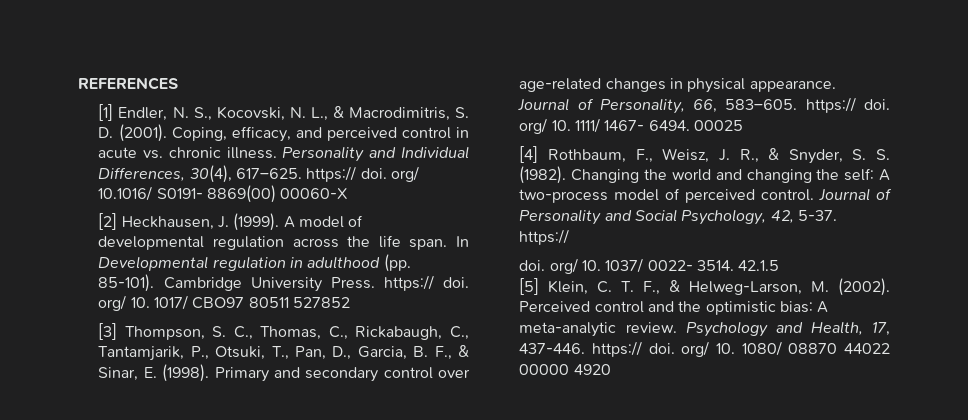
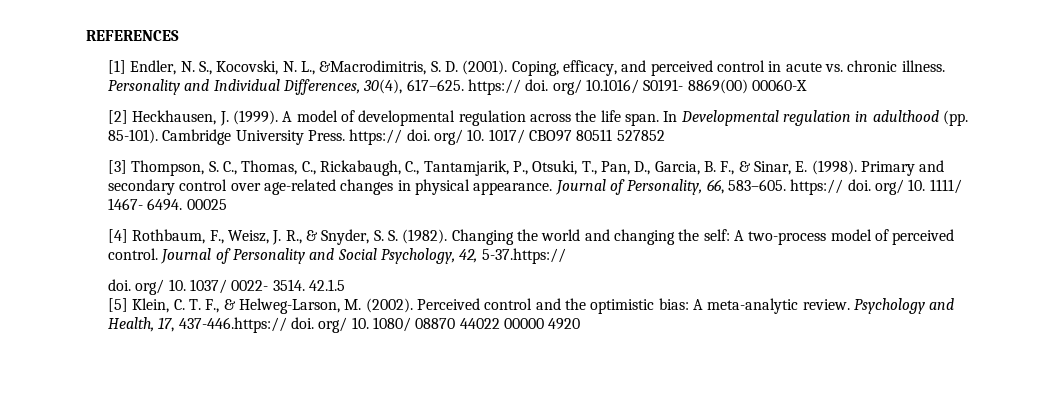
[332,106,450,121] & Macrodimitris, -> [319,60,427,75] &Macrodimitris,
[798,210,838,221] [519,229,570,245] 5-37. https:// -> [481,248,566,264] 5-37.https://
[519,341,643,357] 437-446. https:// -> [178,317,287,333] 437-446.https://

